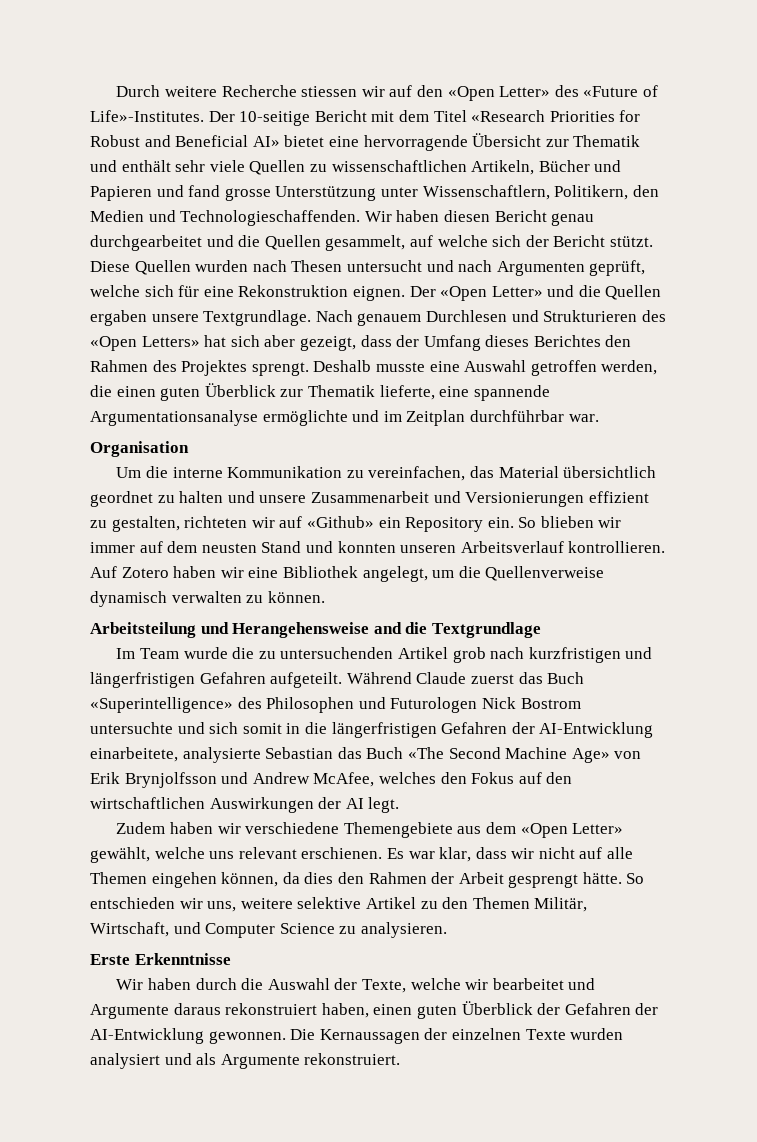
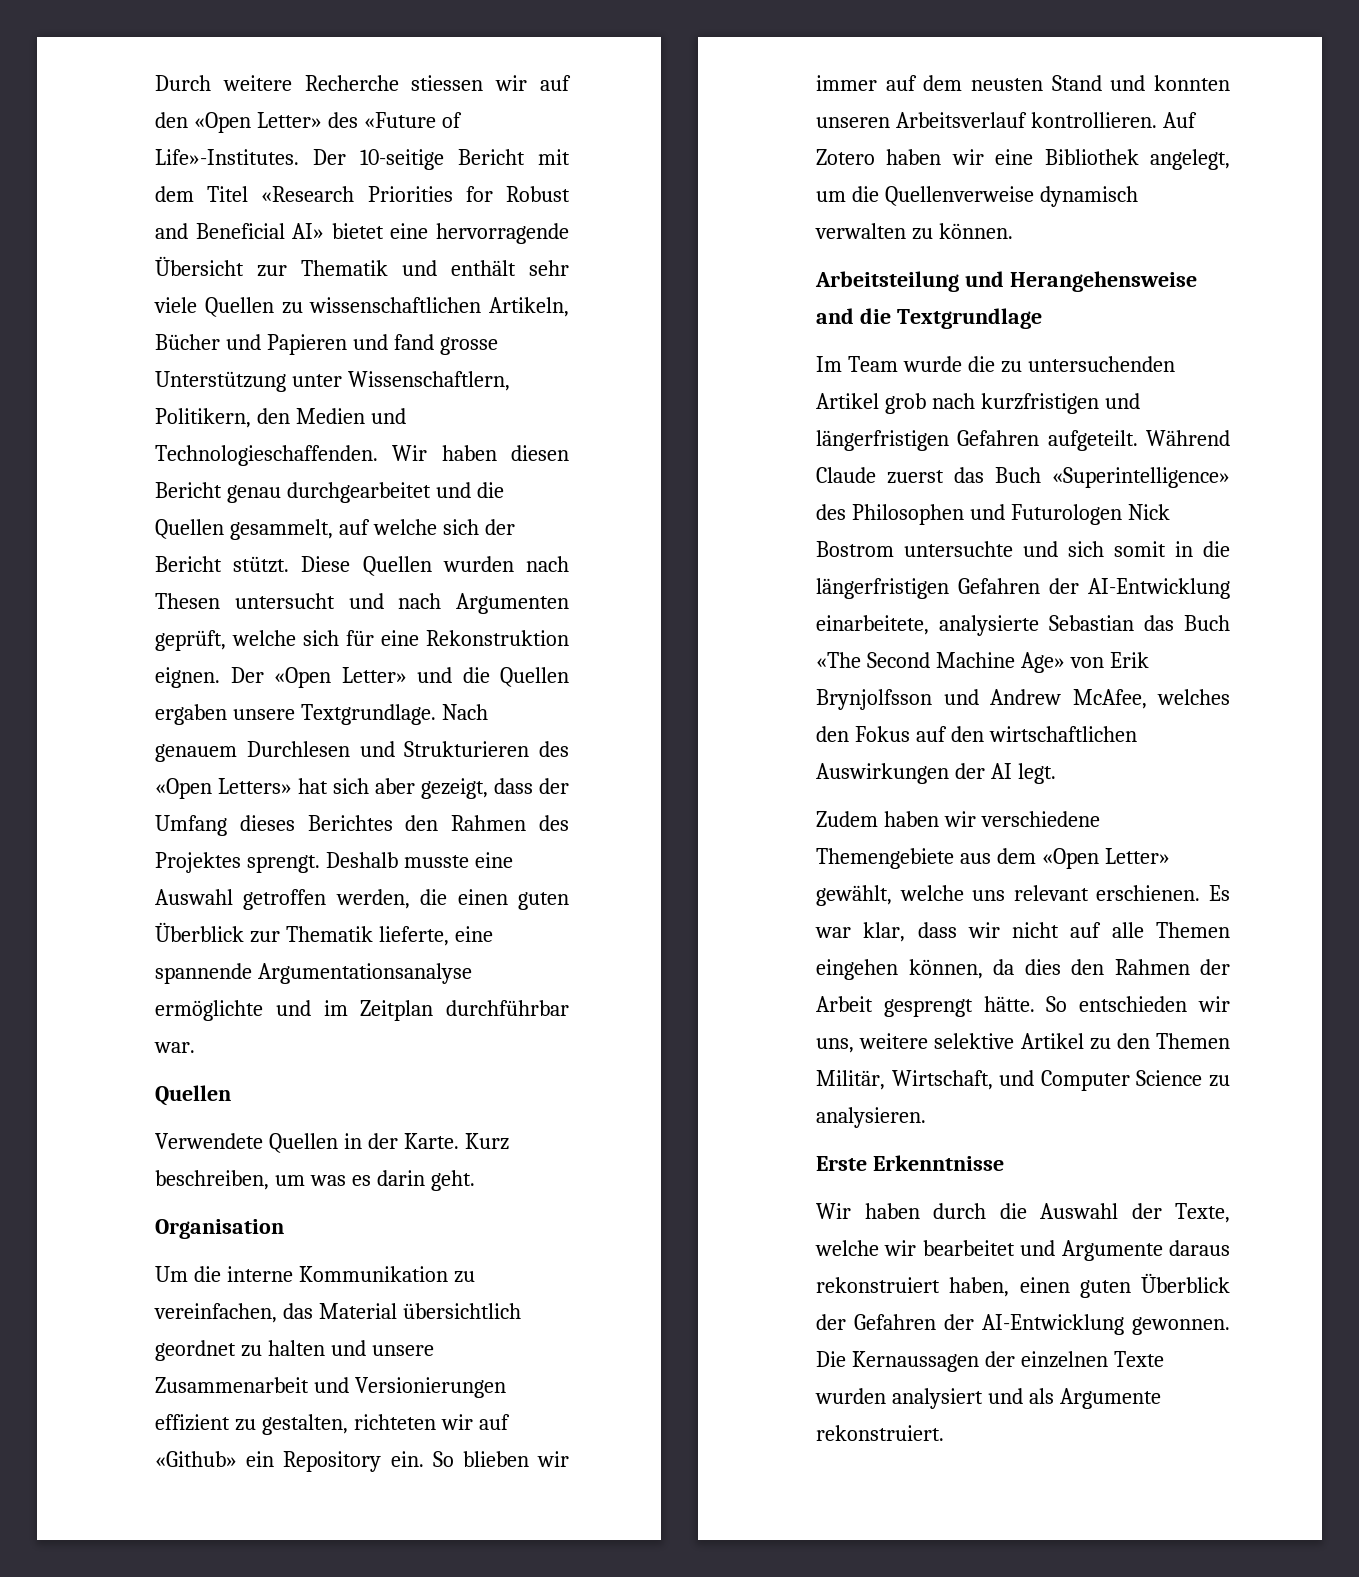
(599, 418) none -> [155,1085,231,1106] [155,1133,509,1153] [155,1170,475,1191] // Quellen // Verwendete Quellen in der Karte. Kurz beschreiben, um was es darin geht.

